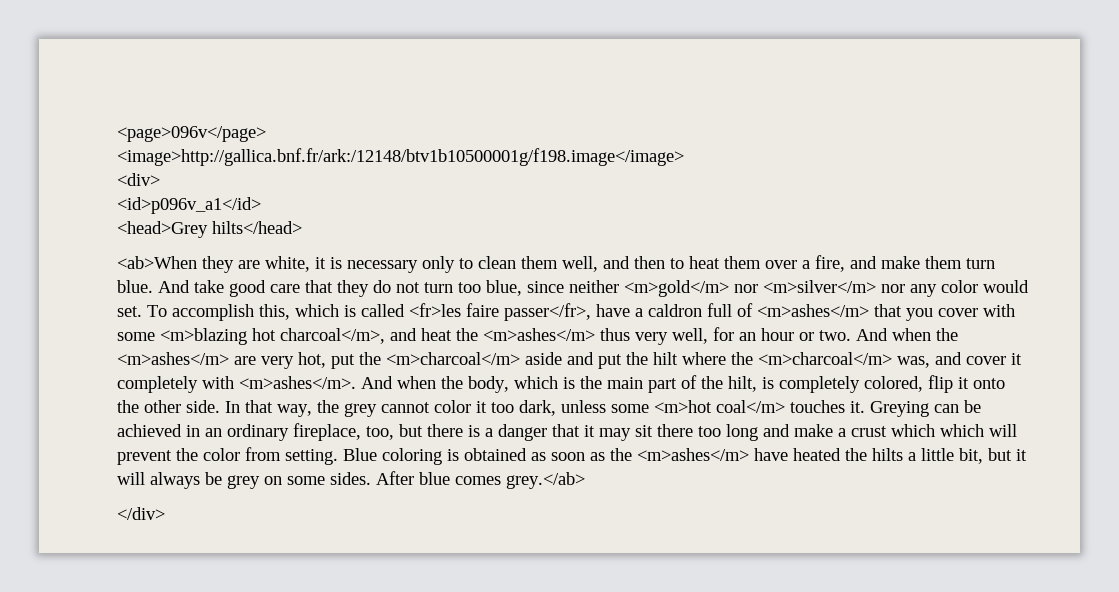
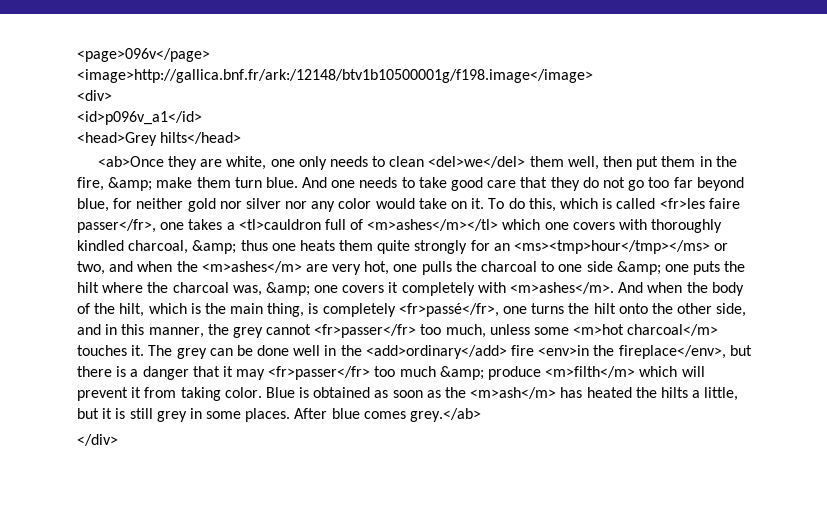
[117,256,197,269] <ab>When -> [97,156,164,167] <ab>Once
[315,256,455,273] it is necessary only -> [270,156,368,170] one only needs
(516, 262) none -> [428,156,526,168] <del>we</del>
[603,255,877,272] and then to heat them over a fire, and -> [603,156,737,170] [77,177,153,191] then put them in the fire, &amp;
(190, 286) none -> [331,177,415,188] one needs to
[424,280,1029,297] [117,304,254,321] turn too blue, since neither <m>gold</m> nor <m>silver</m> nor any color would set. To accomplish -> [628,177,744,191] [77,198,525,212] go too far beyond blue, for neither gold nor silver nor any color would take on it. To do
[596,303,1015,321] [117,327,888,345] have a caldron full of <m>ashes</m> that you cover with some <m>blazing hot charcoal</m>, and heat the <m>ashes</m> thus very well, for an hour or two. And -> [160,219,723,233] [77,240,729,254] [77,261,134,275] one takes a <tl>cauldron full of <m>ashes</m></tl> which one covers with thoroughly kindled charcoal, &amp; thus one heats them quite strongly for an <ms><tmp>hour</tmp></ms> or two, and
[331,352,1006,369] put the <m>charcoal</m> aside and put the hilt where the <m>charcoal</m> was, and cover -> [393,261,746,275] [77,282,385,296] one pulls the charcoal to one side &amp; one puts the hilt where the charcoal was, &amp; one covers
[468,375,1005,393] [117,400,556,417] body, which is the main part of the hilt, is completely colored, flip it onto the other side. In that way, the grey cannot color it too dark, -> [711,282,744,296] [77,303,747,317] [77,324,486,338] body of the hilt, which is the main thing, is completely <fr>passé</fr>, one turns the hilt onto the other side, and in this manner, the grey cannot <fr>passer</fr> too much,
[716,400,785,413] coal</m> -> [627,324,719,336] charcoal</m>
[870,400,981,417] [117,423,394,441] Greying can be achieved in an ordinary fireplace, too, -> [148,345,726,359] The grey can be done well in the <add>ordinary</add> fire <env>in the fireplace</env>,
[635,424,1017,441] [117,447,442,465] sit there too long and make a crust which which will prevent the color from setting. Blue coloring -> [268,366,705,380] [77,387,295,401] <fr>passer</fr> too much &amp; produce <m>filth</m> which will prevent it from taking color. Blue
[637,448,788,461] <m>ashes</m> have -> [470,387,583,399] <m>ash</m> has
[921,448,1027,464] [117,472,371,489] little bit, but it will always be grey on some sides. -> [704,387,739,401] [77,408,291,422] little, but it is still grey in some places.

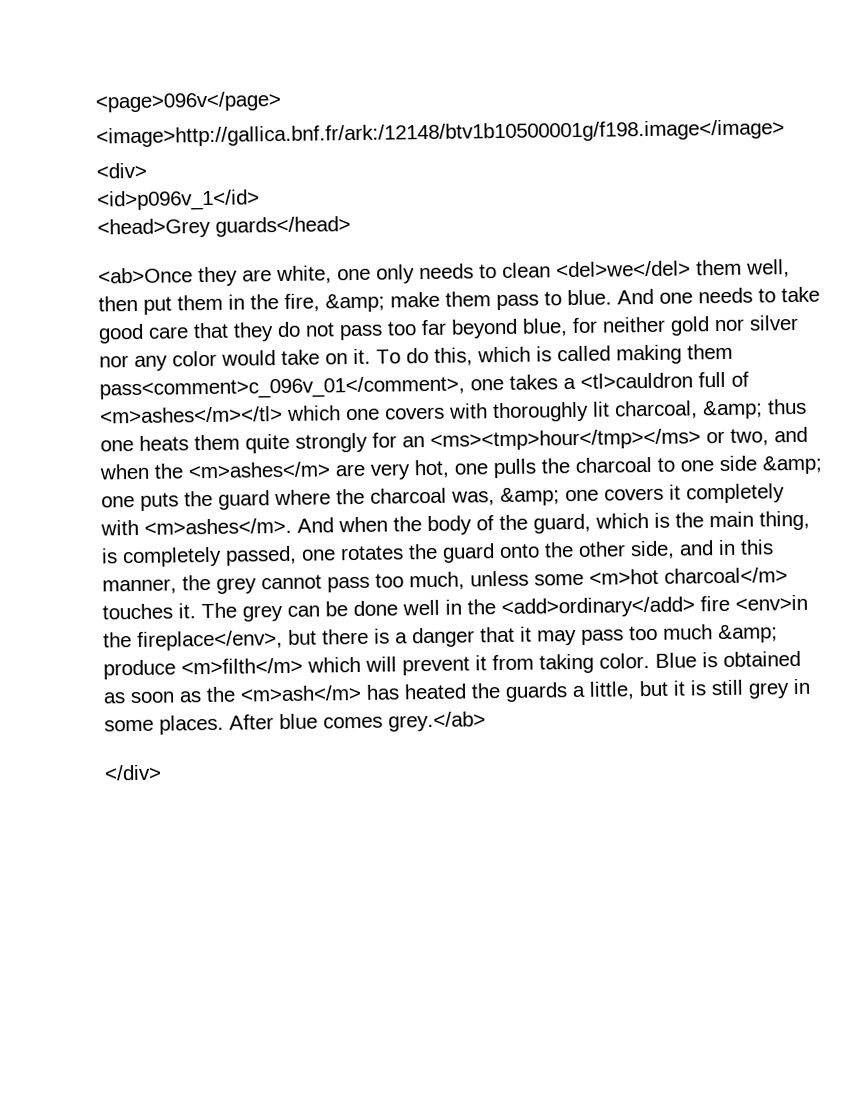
[77,111,202,125] <id>p096v_a1</id> -> [97,189,260,212] <id>p096v_1</id>
[160,132,242,144] hilts</head> -> [215,216,351,237] guards</head>
[234,177,262,188] turn -> [496,291,562,311] pass to
[628,180,645,191] go -> [339,324,383,341] pass
[659,198,740,209] [77,219,156,233] <fr>les faire passer</fr>, -> [616,343,733,365] [99,375,465,401] making them pass<comment>c_096v_01</comment>,
[77,240,124,251] kindled -> [592,401,610,417] lit
[77,282,99,293] hilt -> [218,490,270,510] guard
[119,303,145,317] hilt, -> [533,513,591,534] guard,
[398,303,616,317] <fr>passé</fr>, one turns the hilt -> [225,543,495,566] passed, one rotates the guard
[314,324,417,338] <fr>passer</fr> -> [327,576,370,593] pass
[268,366,371,380] <fr>passer</fr> -> [581,629,624,645] pass
[660,387,688,398] hilts -> [505,682,568,702] guards

